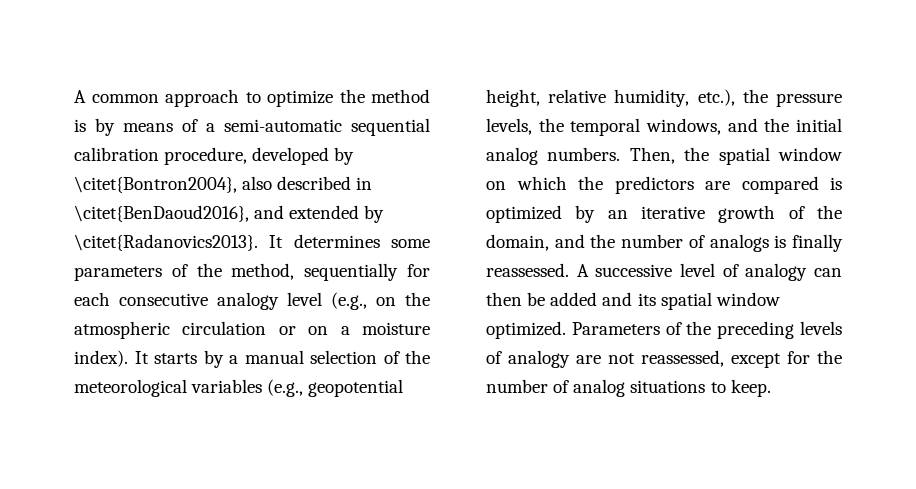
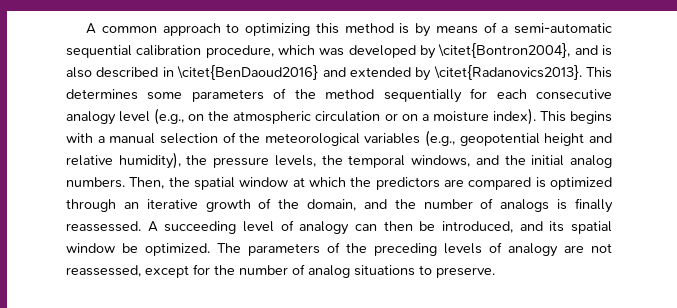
[267,89,365,107] optimize the -> [245,23,339,36] optimizing this
(248, 156) none -> [278,45,345,56] which was
(237, 184) none -> [574,45,612,56] and is
[74,205,249,222] \citet{BenDaoud2016}, -> [177,65,319,80] \citet{BenDaoud2016}
[269,235,284,248] It -> [586,67,612,78] This
[231,263,295,280] method, -> [325,89,375,99] method
[134,350,224,368] It starts by -> [539,111,613,124] [66,133,93,143] This begins with
[486,89,735,107] height, relative humidity, etc.), -> [544,133,612,146] [66,152,181,169] height and relative humidity),
[486,181,506,190] on -> [292,177,305,187] at
[575,205,596,223] by -> [66,199,116,212] through
[595,264,673,277] successive -> [164,221,237,234] succeeding
[550,292,598,306] added -> [442,221,513,233] introduced,
[486,321,660,339] optimized. Parameters -> [122,243,320,256] be optimized. The parameters
[730,379,771,397] keep. -> [436,267,495,278] preserve.

